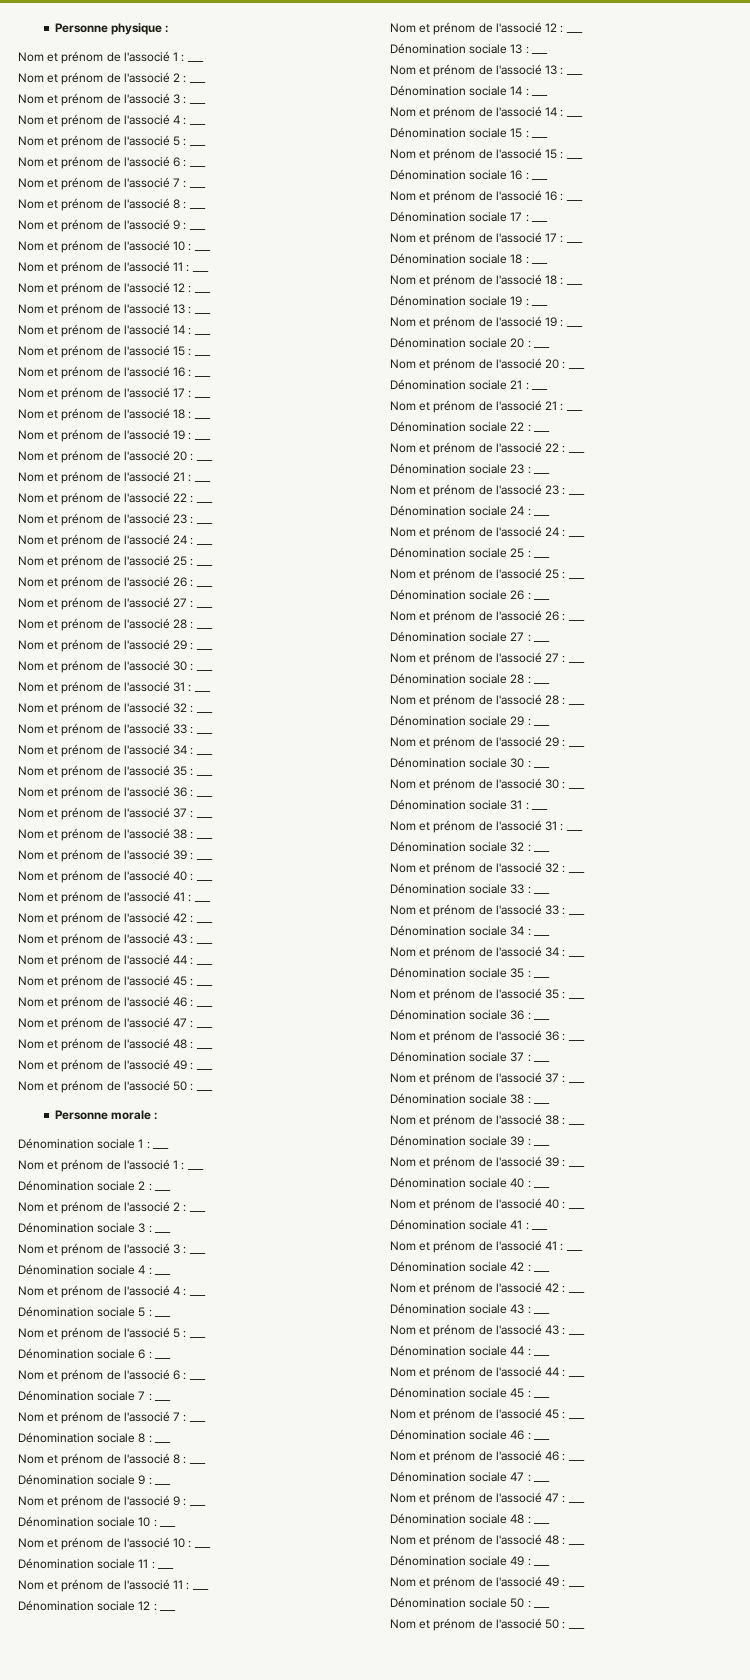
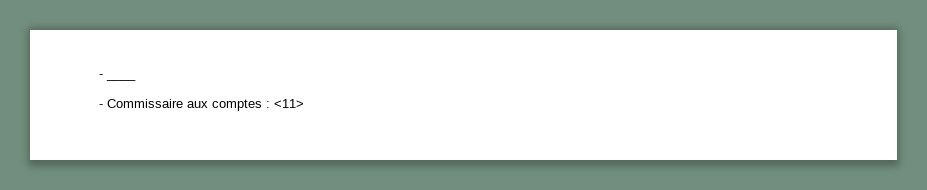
[54,23,169,35] [18,51,204,64] [18,72,206,85] [18,93,206,106] [18,114,206,127] [18,135,206,148] [18,156,206,169] [18,177,206,190] [18,198,206,211] [18,219,206,232] [18,240,211,253] [18,261,209,274] [18,282,211,295] [18,303,211,316] [18,324,211,337] [18,345,211,358] [18,366,211,379] [18,387,211,400] [18,408,211,421] [18,429,211,442] [18,450,213,463] [18,471,211,484] [18,492,213,505] [18,513,213,526] [18,534,213,547] [18,555,213,568] [18,576,213,589] [18,597,213,610] [18,618,213,631] [18,639,213,652] [18,660,213,673] [18,681,211,694] [18,702,213,715] [18,723,213,736] [18,744,213,757] [18,765,213,778] [18,786,213,799] [18,807,213,820] [18,828,213,841] [18,849,213,862] [18,870,213,883] [18,891,211,904] [18,912,213,925] [18,933,213,946] [18,954,213,967] [18,975,213,988] [18,996,213,1009] [18,1017,213,1030] [18,1038,213,1051] [18,1059,213,1072] [18,1080,213,1093] [54,1110,158,1120] [18,1138,169,1149] [18,1159,204,1172] [18,1180,171,1191] [18,1201,206,1214] [18,1222,171,1233] [18,1243,206,1256] [18,1264,171,1275] [18,1285,206,1298] [18,1306,171,1317] [18,1327,206,1340] [18,1348,171,1359] [18,1369,206,1382] [18,1390,171,1401] [18,1411,206,1424] [18,1432,171,1443] [18,1453,206,1466] [18,1474,171,1485] [18,1495,206,1508] [18,1516,176,1527] [18,1537,211,1550] [18,1558,174,1569] [18,1579,209,1592] [18,1600,176,1611] [390,22,583,35] [390,43,548,54] [390,64,583,77] [390,85,548,96] [390,106,583,119] [390,127,548,138] [390,148,583,161] [390,169,548,180] [390,190,583,203] [390,211,548,222] [390,232,583,245] [390,253,548,264] [390,274,583,287] [390,295,548,306] [390,316,583,329] [390,337,550,348] [390,358,585,371] [390,379,548,390] [390,400,583,413] [390,421,550,432] [390,442,585,455] [390,463,550,474] [390,484,585,497] [390,505,550,516] [390,526,585,539] [390,547,550,558] [390,568,585,581] [390,589,550,600] [390,610,585,623] [390,631,550,642] [390,652,585,665] [390,673,550,684] [390,694,585,707] [390,715,550,726] [390,736,585,749] [390,757,550,768] [390,778,585,791] [390,799,548,810] [390,820,583,833] [390,841,550,852] [390,862,585,875] [390,883,550,894] [390,904,585,917] [390,925,550,936] [390,946,585,959] [390,967,550,978] [390,988,585,1001] [390,1009,550,1020] [390,1030,585,1043] [390,1051,550,1062] [390,1072,585,1085] [390,1093,550,1104] [390,1114,585,1127] [390,1135,550,1146] [390,1156,585,1169] [390,1177,550,1188] [390,1198,585,1211] [390,1219,548,1230] [390,1240,583,1253] [390,1261,550,1272] [390,1282,585,1295] [390,1303,550,1314] [390,1324,585,1337] [390,1345,550,1356] [390,1366,585,1379] [390,1387,550,1398] [390,1408,585,1421] [390,1429,550,1440] [390,1450,585,1463] [390,1471,550,1482] [390,1492,585,1505] [390,1513,550,1524] [390,1534,585,1547] [390,1555,550,1566] [390,1576,585,1589] [390,1597,550,1608] [390,1618,585,1631] Personne physique : // Nom et prénom de l'associé 1 : ___ // Nom et prénom de l'associé 2 : ___ // Nom et prénom de l'associé 3 : ___ // Nom et prénom de l'associé 4 : ___ // Nom et prénom de l'associé 5 : ___ // Nom et prénom de l'associé 6 : ___ // Nom et prénom de l'associé 7 : ___ // Nom et prénom de l'associé 8 : ___ // Nom et prénom de l'associé 9 : ___ // Nom et prénom de l'associé 10 : ___ // Nom et prénom de l'associé 11 : ___ // Nom et prénom de l'associé 12 : ___ // Nom et prénom de l'associé 13 : ___ // Nom et prénom de l'associé 14 : ___ // Nom et prénom de l'associé 15 : ___ // Nom et prénom de l'associé 16 : ___ // Nom et prénom de l'associé 17 : ___ // Nom et prénom de l'associé 18 : ___ // Nom et prénom de l'associé 19 : ___ // Nom et prénom de l'associé 20 : ___ // Nom et prénom de l'associé 21 : ___ // Nom et prénom de l'associé 22 : ___ // Nom et prénom de l'associé 23 : ___ // Nom et prénom de l'associé 24 : ___ // Nom et prénom de l'associé 25 : ___ // Nom et prénom de l'associé 26 : ___ // Nom et prénom de l'associé 27 : ___ // Nom et prénom de l'associé 28 : ___ // Nom et prénom de l'associé 29 : ___ // Nom et prénom de l'associé 30 : ___ // Nom et prénom de l'associé 31 : ___ // Nom et prénom de l'associé 32 : ___ // Nom et prénom de l'associé 33 : ___ // Nom et prénom de l'associé 34 : ___ // Nom et prénom de l'associé 35 : ___ // Nom et prénom de l'associé 36 : ___ // Nom et prénom de l'associé 37 : ___ // Nom et prénom de l'associé 38 : ___ // Nom et prénom de l'associé 39 : ___ // Nom et prénom de l'associé 40 : ___ // Nom et prénom de l'associé 41 : ___ // Nom et prénom de l'associé 42 : ___ // Nom et prénom de l'associé 43 : ___ // Nom et prénom de l'associé 44 : ___ // Nom et prénom de l'associé 45 : ___ // Nom et prénom de l'associé 46 : ___ // Nom et prénom de l'associé 47 : ___ // Nom et prénom de l'associé 48 : ___ // Nom et prénom de l'associé 49 : ___ // Nom et prénom de l'associé 50 : ___ // Personne morale : // Dénomination sociale 1 : ___ // Nom et prénom de l'associé 1 : ___ // Dénomination sociale 2 : ___ // Nom et prénom de l'associé 2 : ___ // Dénomination sociale 3 : ___ // Nom et prénom de l'associé 3 : ___ // Dénomination sociale 4 : ___ // Nom et prénom de l'associé 4 : ___ // Dénomination sociale 5 : ___ // Nom et prénom de l'associé 5 : ___ // Dénomination sociale 6 : ___ // Nom et prénom de l'associé 6 : ___ // Dénomination sociale 7 : ___ // Nom et prénom de l'associé 7 : ___ // Dénomination sociale 8 : ___ // Nom et prénom de l'associé 8 : ___ // Dénomination sociale 9 : ___ // Nom et prénom de l'associé 9 : ___ // Dénomination sociale 10 : ___ // Nom et prénom de l'associé 10 : ___ // Dénomination sociale 11 : ___ // Nom et prénom de l'associé 11 : ___ // Dénomination sociale 12 : ___ // Nom et prénom de l'associé 12 : ___ // Dénomination sociale 13 : ___ // Nom et prénom de l'associé 13 : ___ // Dénomination sociale 14 : ___ // Nom et prénom de l'associé 14 : ___ // Dénomination sociale 15 : ___ // Nom et prénom de l'associé 15 : ___ // Dénomination sociale 16 : ___ // Nom et prénom de l'associé 16 : ___ // Dénomination sociale 17 : ___ // Nom et prénom de l'associé 17 : ___ // Dénomination sociale 18 : ___ // Nom et prénom de l'associé 18 : ___ // Dénomination sociale 19 : ___ // Nom et prénom de l'associé 19 : ___ // Dénomination sociale 20 : ___ // Nom et prénom de l'associé 20 : ___ // Dénomination sociale 21 : ___ // Nom et prénom de l'associé 21 : ___ // Dénomination sociale 22 : ___ // Nom et prénom de l'associé 22 : ___ // Dénomination sociale 23 : ___ // Nom et prénom de l'associé 23 : ___ // Dénomination sociale 24 : ___ // Nom et prénom de l'associé 24 : ___ // Dénomination sociale 25 : ___ // Nom et prénom de l'associé 25 : ___ // Dénomination sociale 26 : ___ // Nom et prénom de l'associé 26 : ___ // Dénomination sociale 27 : ___ // Nom et prénom de l'associé 27 : ___ // Dénomination sociale 28 : ___ // Nom et prénom de l'associé 28 : ___ // Dénomination sociale 29 : ___ // Nom et prénom de l'associé 29 : ___ // Dénomination sociale 30 : ___ // Nom et prénom de l'associé 30 : ___ // Dénomination sociale 31 : ___ // Nom et prénom de l'associé 31 : ___ // Dénomination sociale 32 : ___ // Nom et prénom de l'associé 32 : ___ // Dénomination sociale 33 : ___ // Nom et prénom de l'associé 33 : ___ // Dénomination sociale 34 : ___ // Nom et prénom de l'associé 34 : ___ // Dénomination sociale 35 : ___ // Nom et prénom de l'associé 35 : ___ // Dénomination sociale 36 : ___ // Nom et prénom de l'associé 36 : ___ // Dénomination sociale 37 : ___ // Nom et prénom de l'associé 37 : ___ // Dénomination sociale 38 : ___ // Nom et prénom de l'associé 38 : ___ // Dénomination sociale 39 : ___ // Nom et prénom de l'associé 39 : ___ // Dénomination sociale 40 : ___ // Nom et prénom de l'associé 40 : ___ // Dénomination sociale 41 : ___ // Nom et prénom de l'associé 41 : ___ // Dénomination sociale 42 : ___ // Nom et prénom de l'associé 42 : ___ // Dénomination sociale 43 : ___ // Nom et prénom de l'associé 43 : ___ // Dénomination sociale 44 : ___ // Nom et prénom de l'associé 44 : ___ // Dénomination sociale 45 : ___ // Nom et prénom de l'associé 45 : ___ // Dénomination sociale 46 : ___ // Nom et prénom de l'associé 46 : ___ // Dénomination sociale 47 : ___ // Nom et prénom de l'associé 47 : ___ // Dénomination sociale 48 : ___ // Nom et prénom de l'associé 48 : ___ // Dénomination sociale 49 : ___ // Nom et prénom de l'associé 49 : ___ // Dénomination sociale 50 : ___ // Nom et prénom de l'associé 50 : ___ -> [99,74,103,78] [106,78,136,81] [99,99,304,111] - ____ // - Commissaire aux comptes : <11>

